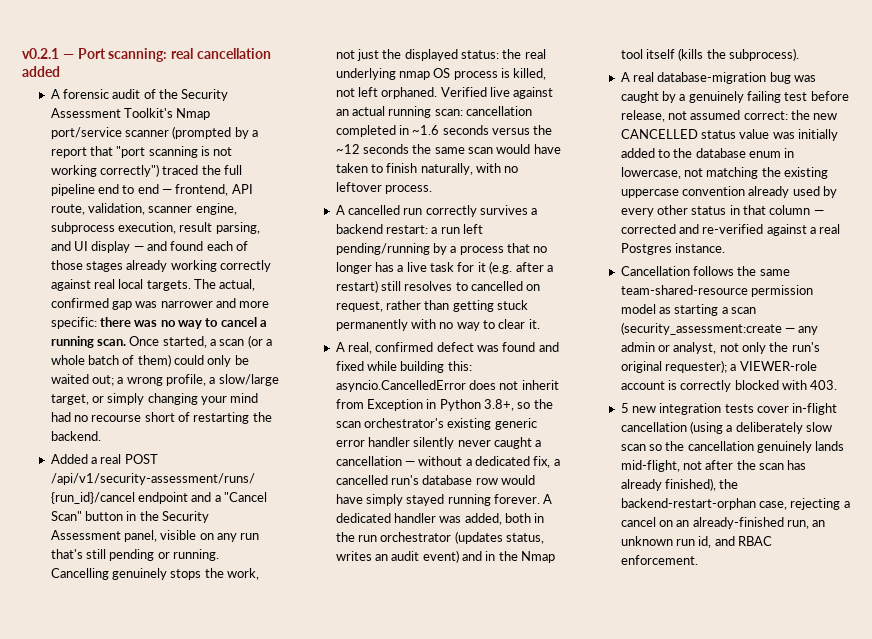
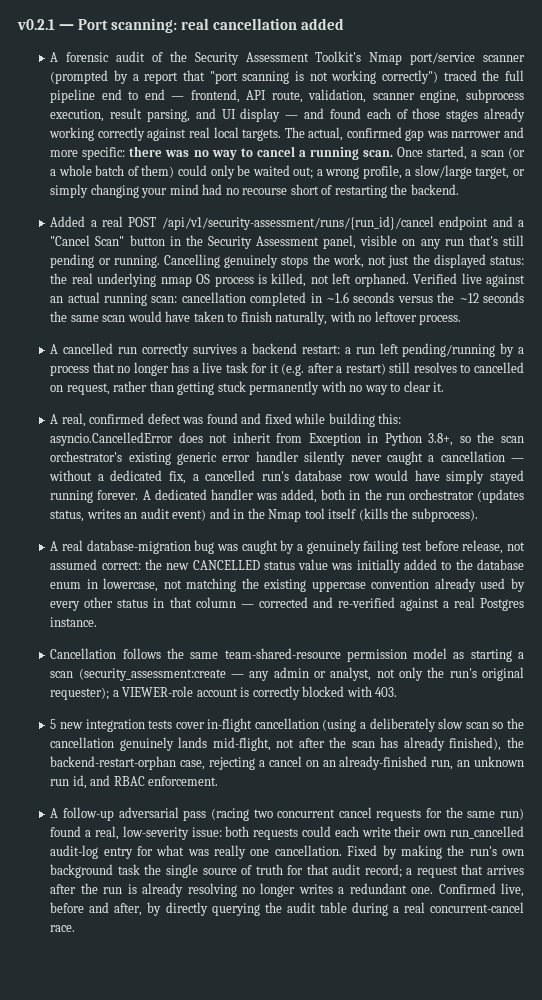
(698, 560) none -> [50,807,524,821] [50,826,524,840] [50,845,524,859] [50,864,525,878] [50,883,524,897] [50,902,524,916] [50,925,76,932] // A follow-up adversarial pass (racing two concurrent cancel requests for the same run) found a real, low-severity issue: both requests could each write their own run_cancelled audit-log entry for what was really one cancellation. Fixed by making the run's own background task the single source of truth for that audit record; a request that arrives after the run is already resolving no longer writes a redundant one. Confirmed live, before and after, by directly querying the audit table during a real concurrent-cancel race.

